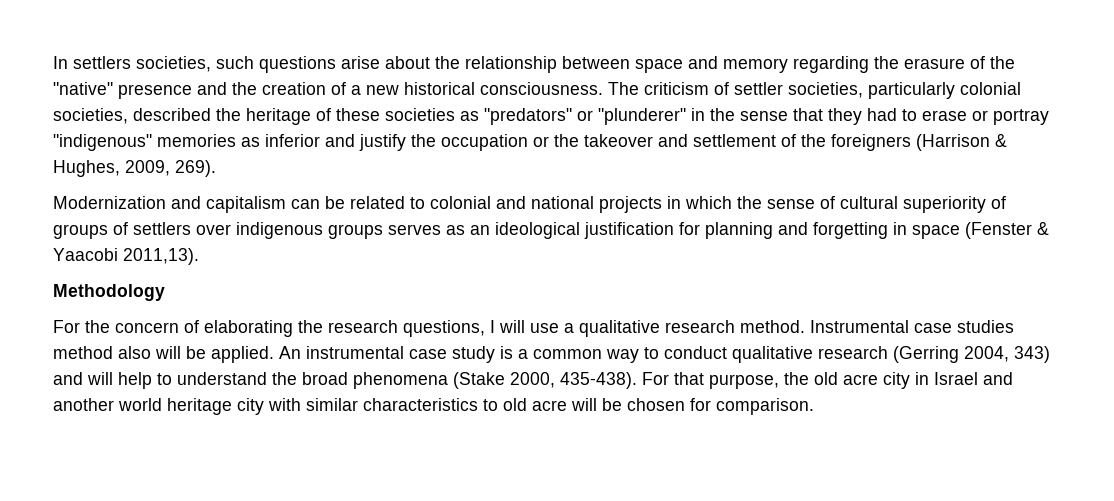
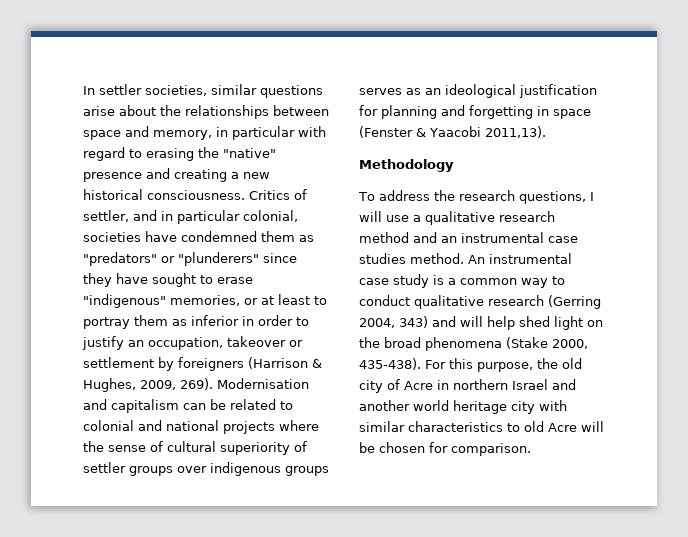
[73,56,254,72] settlers societies, such -> [99,84,257,96] settler societies, similar
[465,56,557,73] relationship -> [185,105,269,119] relationships
[723,56,985,73] memory regarding the erasure of -> [153,126,326,140] [83,147,194,161] memory, in particular with regard to erasing
[232,82,346,95] the creation of -> [174,169,227,182] creating
[608,82,1021,99] [53,108,1049,125] [53,134,826,151] The criticism of settler societies, particularly colonial societies, described the heritage of these societies as "predators" or "plunderer" in the sense that they had to erase or portray "indigenous" memories as inferior and justify the occupation or the takeover and settlement of the -> [249,189,307,200] [83,210,298,224] [83,231,314,242] [83,252,297,266] [83,273,253,287] [83,294,327,308] [83,315,309,329] [82,336,303,350] [83,357,174,371] Critics of settler, and in particular colonial, societies have condemned them as "predators" or "plunderers" since they have sought to erase "indigenous" memories, or at least to portray them as inferior in order to justify an occupation, takeover or settlement by
[53,196,166,209] // Modernization -> [217,378,309,389] Modernisation
[667,196,732,209] in which -> [279,420,319,431] where
[53,222,191,239] groups of settlers -> [83,462,173,476] settler groups
[53,320,293,337] For the concern of elaborating -> [358,190,430,201] To address
[740,320,1014,333] [53,346,274,363] method. Instrumental case studies method also will be applied. -> [359,232,578,243] [359,253,464,264] method and an instrumental case studies method.
[157,372,267,385] to understand -> [519,316,603,330] shed light on
[674,372,704,385] that -> [449,358,473,369] this
[843,372,929,389] acre city in -> [359,379,508,393] city of Acre in northern
[532,400,567,411] acre -> [548,423,577,432] Acre

